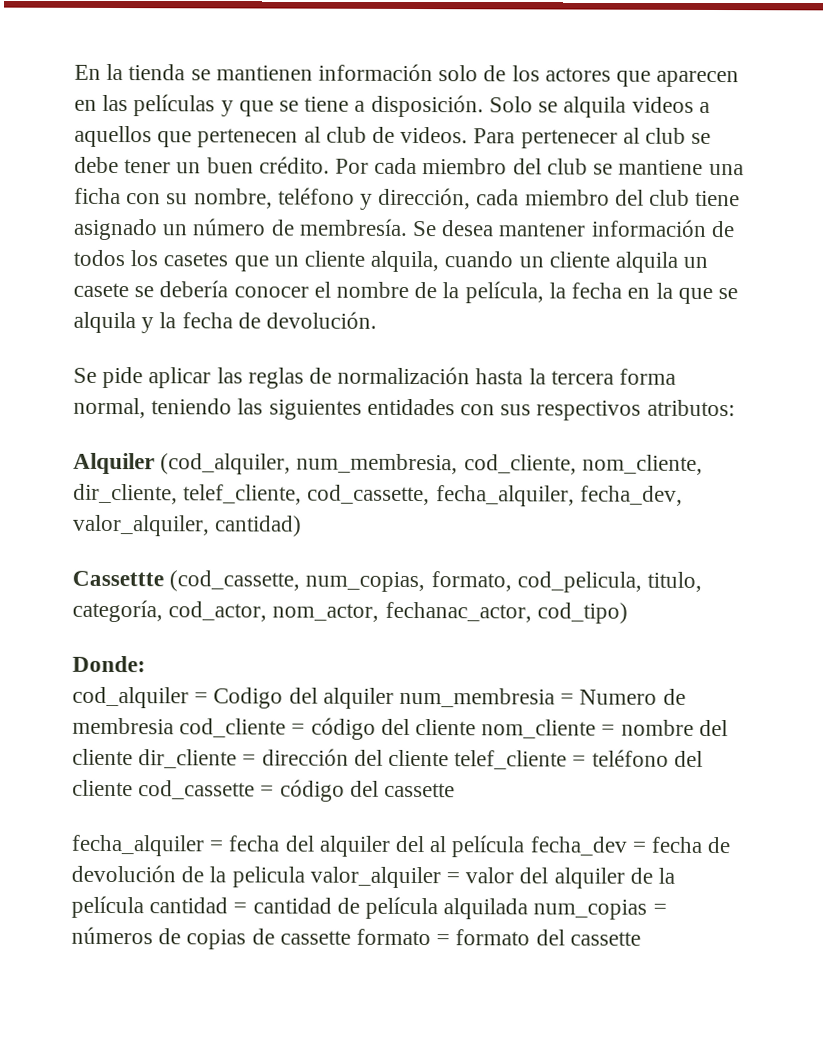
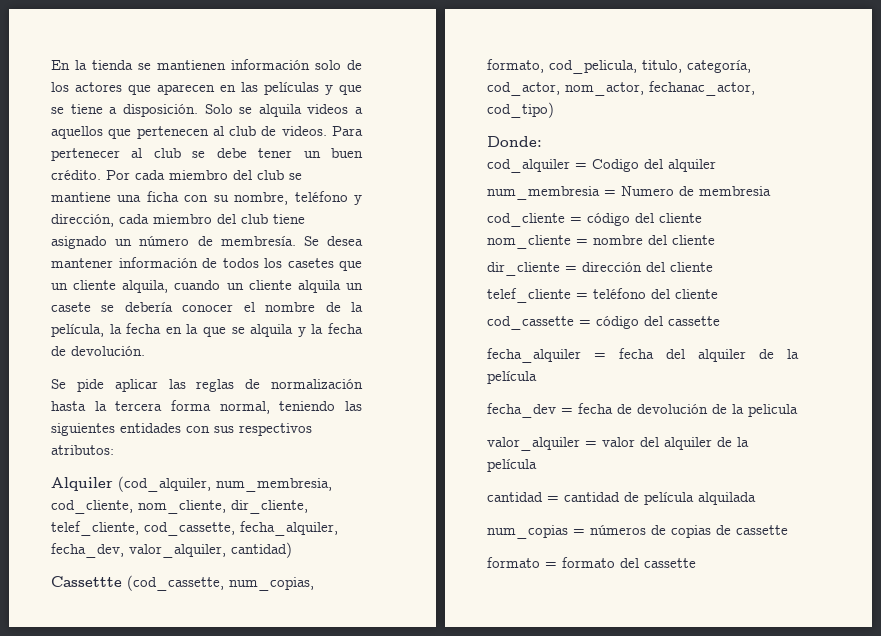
(394, 698) none -> (716, 165) //
(174, 726) none -> (771, 191) //
(477, 727) none -> (702, 218) //
(133, 757) none -> (715, 240) //
(450, 758) none -> (713, 267) //
(133, 788) none -> (718, 294) //
[395,835,525,858] del al película -> [759,349,799,359] [487,371,537,384] de la película //
(305, 877) none -> (798, 410) //
(144, 907) none -> (537, 465) //
(529, 909) none -> (756, 498) //
(351, 937) none -> (788, 530) //

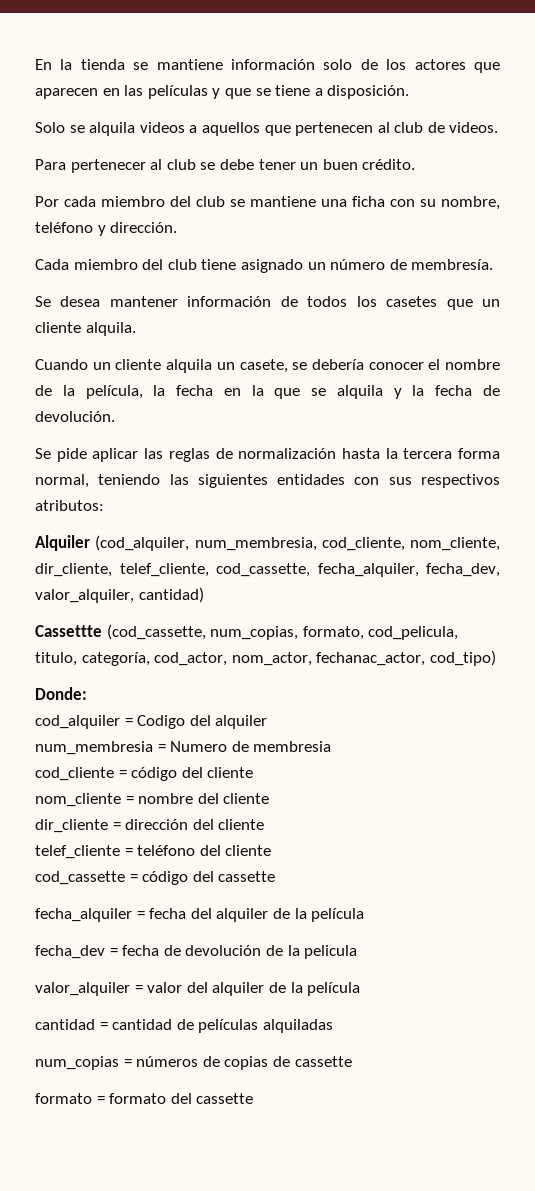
[157,60,226,70] mantienen -> [156,59,223,70] mantiene
(198, 110) none -> (410, 92) //
(327, 131) none -> (499, 127) //
(101, 175) none -> (416, 164) //
[51,214,149,227] dirección, cada -> [110,222,178,233] [35,259,69,270] dirección. // Cada
(296, 241) none -> (494, 264) //
[122,280,221,293] alquila, cuando -> [85,322,136,336] [35,359,88,370] alquila. // Cuando
[51,302,91,312] casete -> [239,359,288,373] casete,
[644,492,756,505] película alquilada -> [198,1019,333,1033] películas alquiladas

